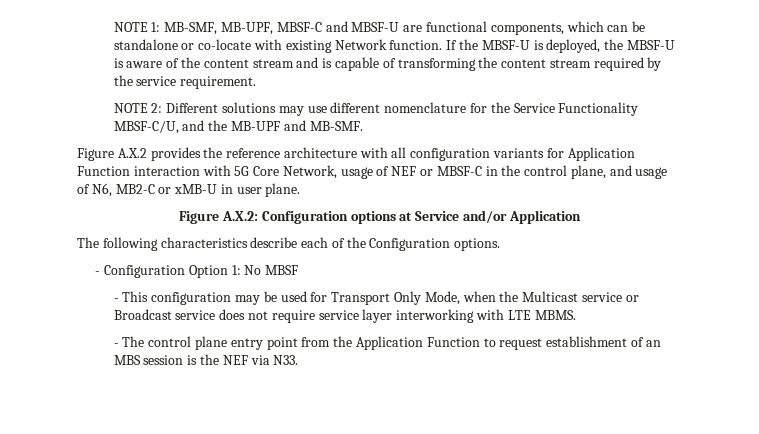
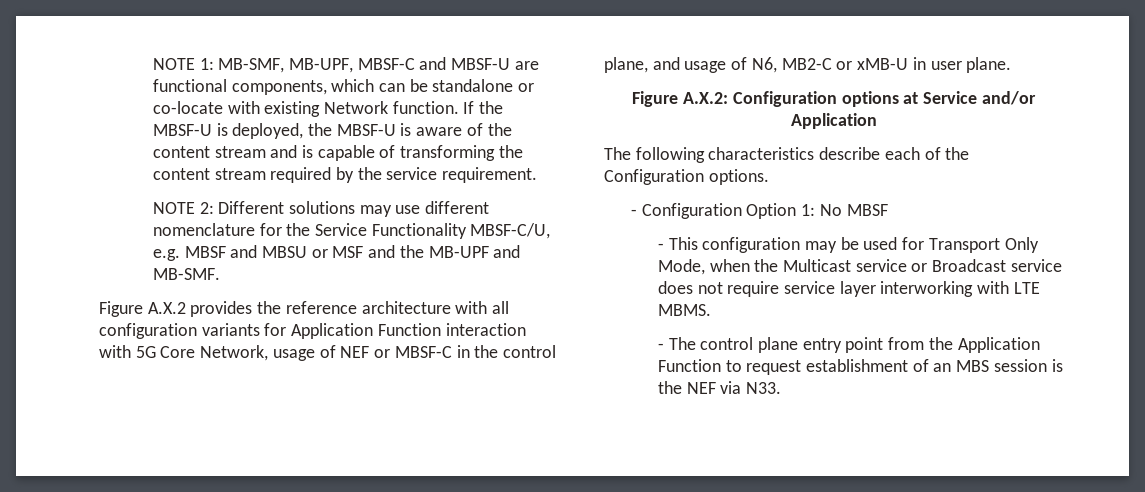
(179, 127) none -> [152,245,364,261] e.g. MBSF and MBSU or MSF

